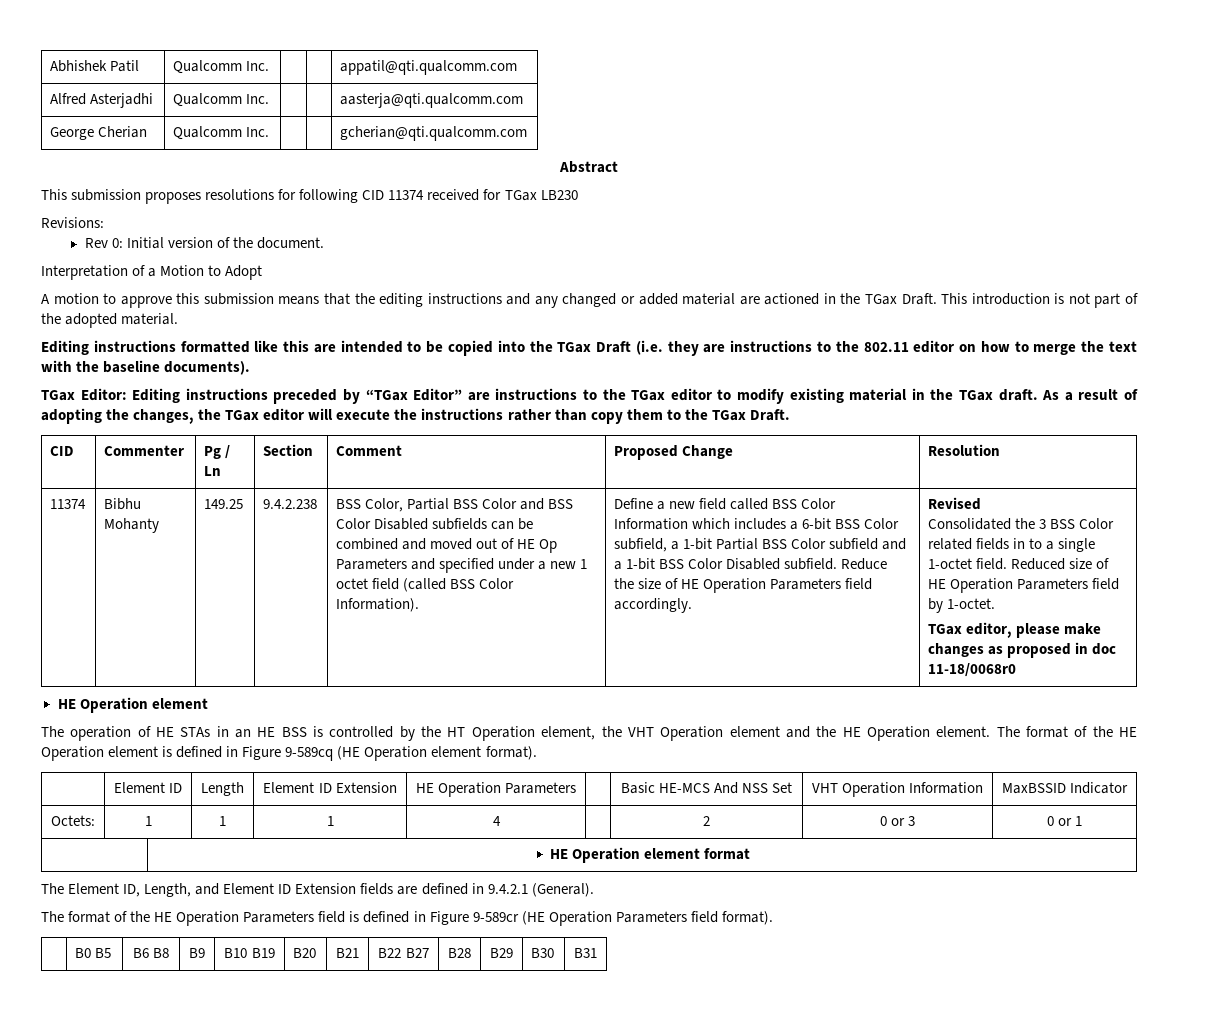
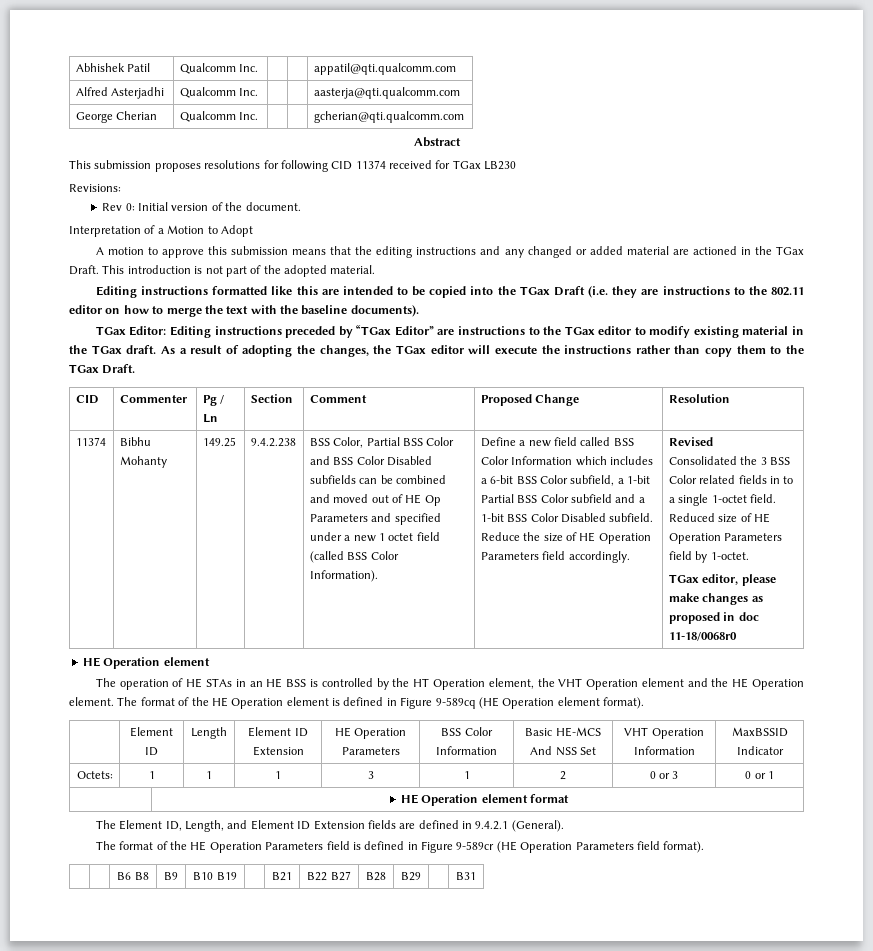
(577, 788) none -> [441,727,493,736] [436,746,497,755] BSS Color Information
[492,816,501,826] 4 | -> [367,771,374,779] [463,771,470,779] 3 | 1
[75,948,112,958] B0 B5 -> (705, 847) none
[293,948,317,958] B20 -> (237, 876) none
[531,948,555,958] B30 -> (421, 876) none

